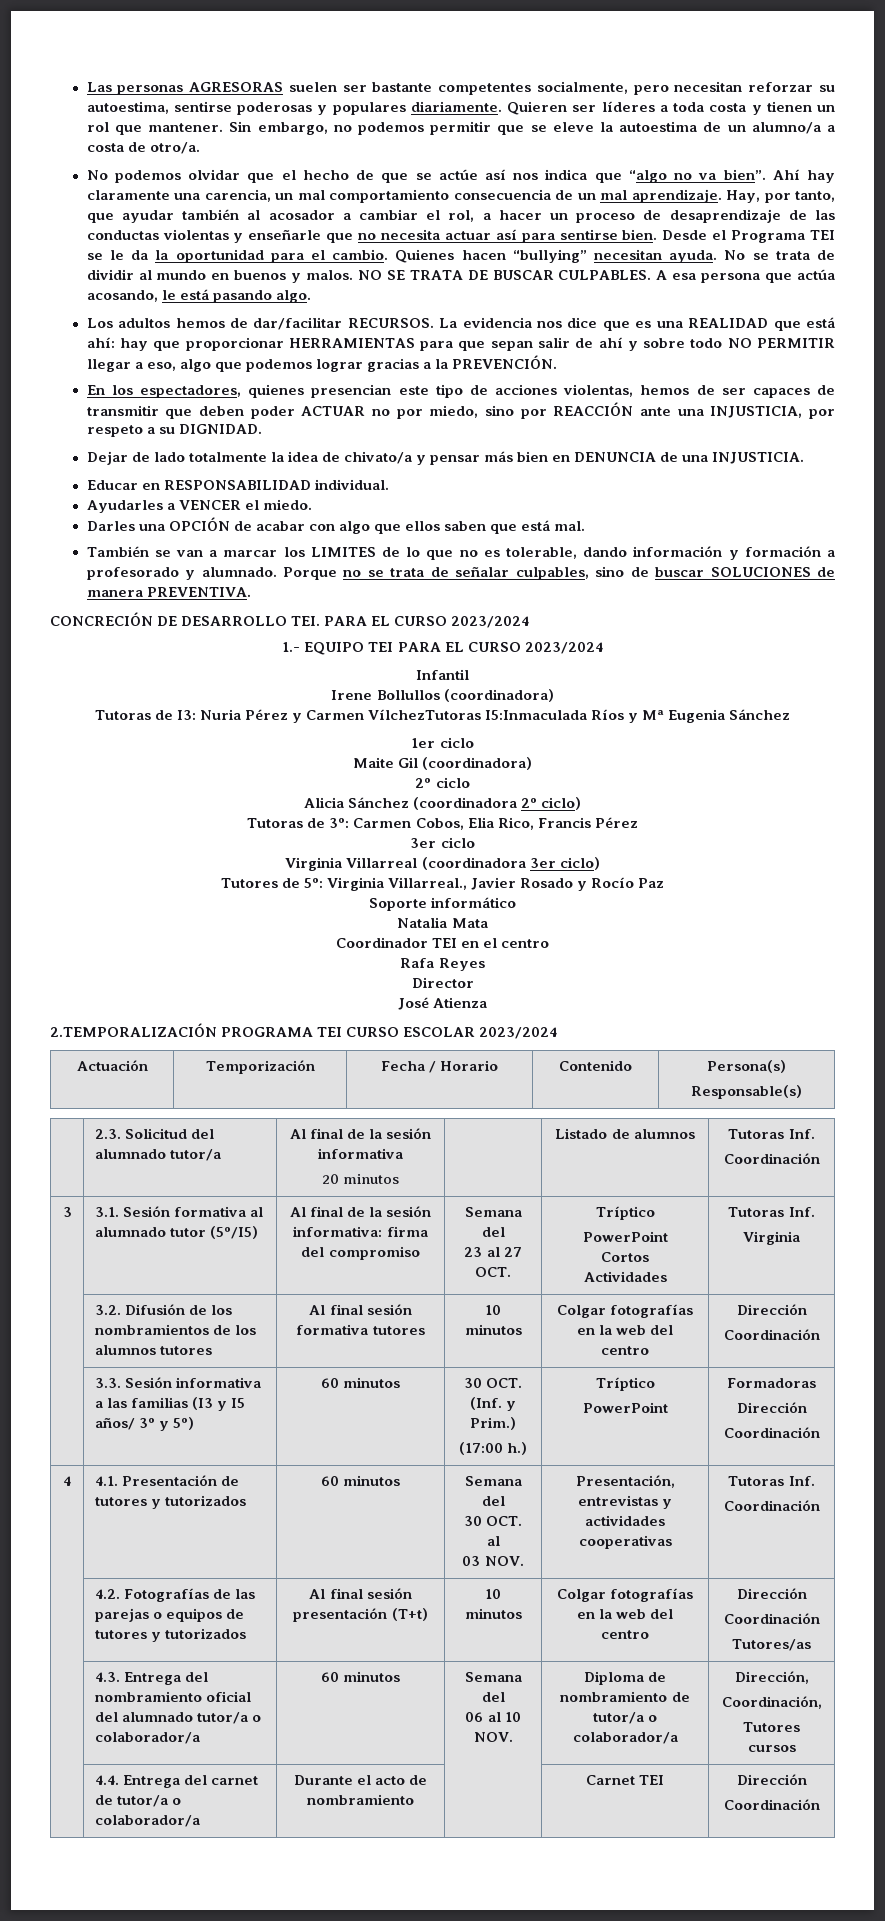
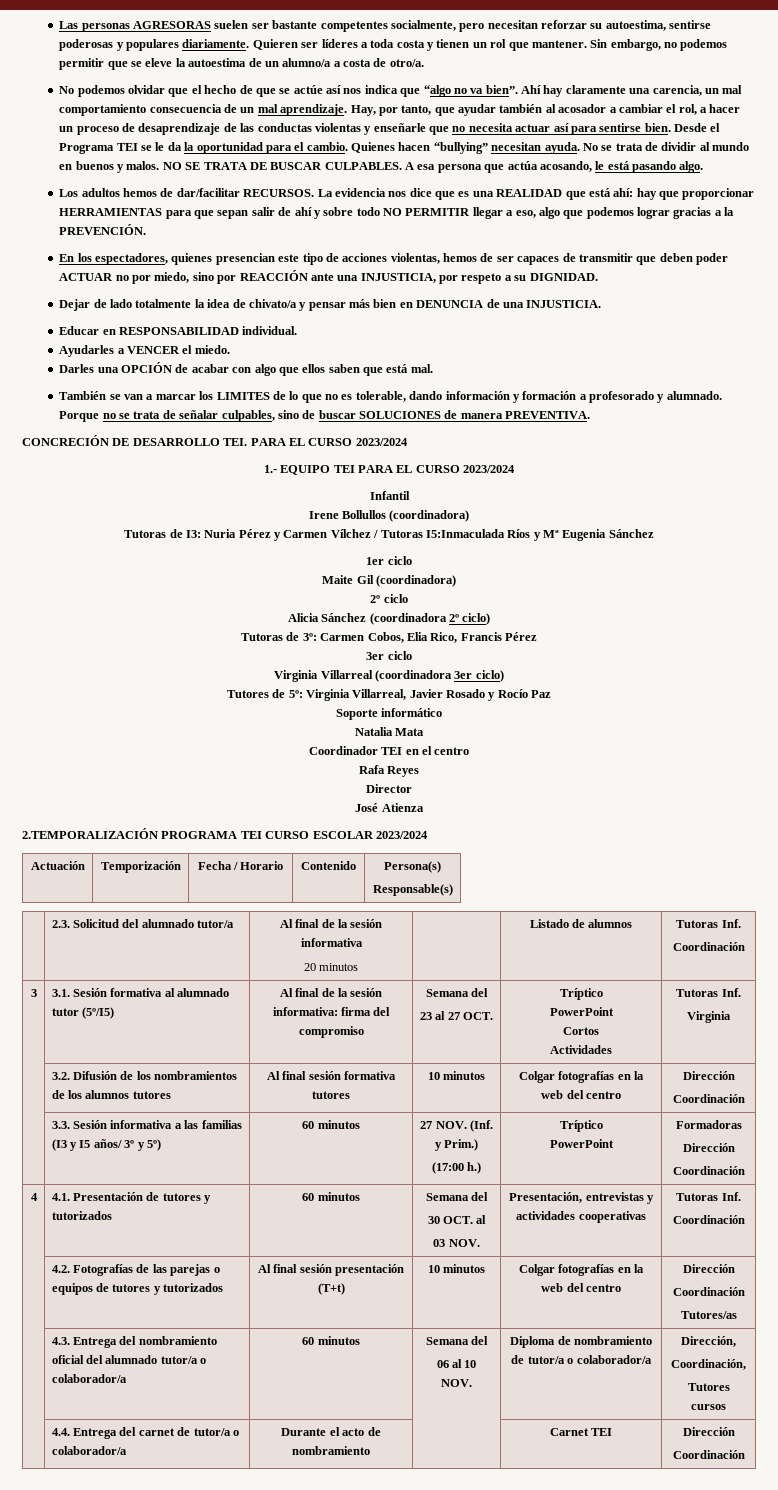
[368,709,482,720] VílchezTutoras -> [330,529,423,538] Vílchez / Tutoras
[387,877,467,890] Villarreal., -> [352,689,407,700] Villarreal,
[463,1378,523,1388] 30 OCT. -> [420,1121,467,1129] 27 NOV.

